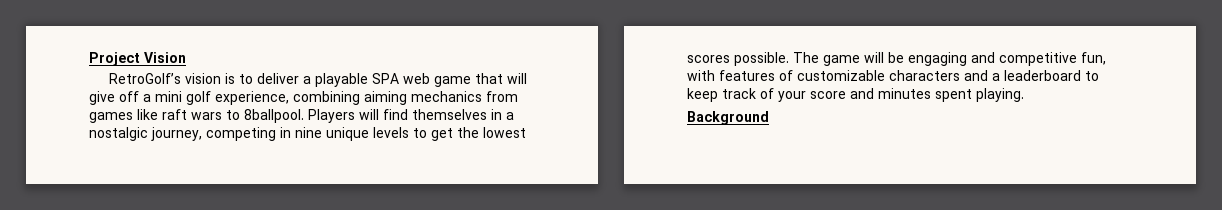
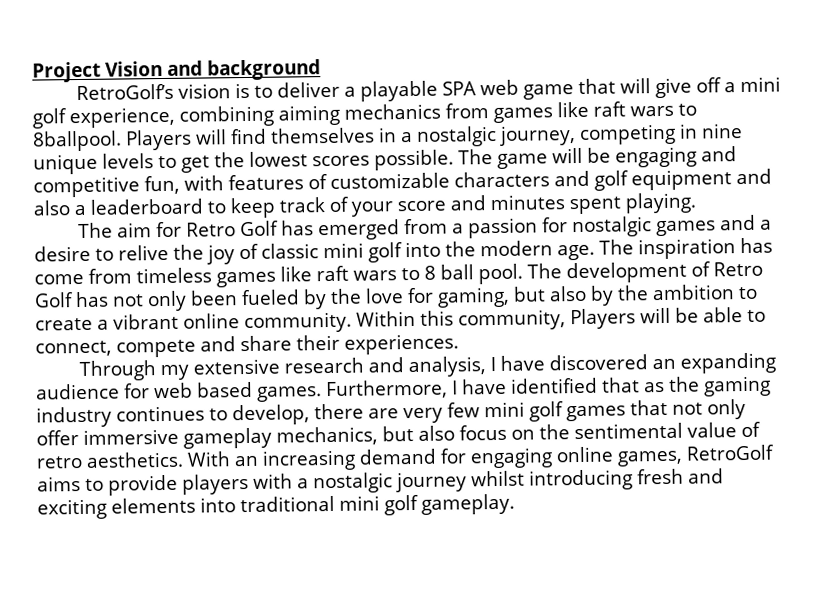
(186, 57) none -> [167,59,321,81] and background
(988, 75) none -> [594,168,772,191] [33,200,70,216] golf equipment and also
[687,111,769,125] Background -> [77,214,772,241] [34,237,773,265] [34,261,763,288] [34,284,758,312] [35,307,766,334] [35,333,459,358] [78,352,776,382] [36,375,771,402] [36,399,746,428] [36,421,761,449] [36,444,774,471] [37,468,724,496] [37,493,515,520] The aim for Retro Golf has emerged from a passion for nostalgic games and a desire to relive the joy of classic mini golf into the modern age. The inspiration has come from timeless games like raft wars to 8 ball pool. The development of Retro Golf has not only been fueled by the love for gaming, but also by the ambition to create a vibrant online community. Within this community, Players will be able to connect, compete and share their experiences. // Through my extensive research and analysis, I have discovered an expanding audience for web based games. Furthermore, I have identified that as the gaming industry continues to develop, there are very few mini golf games that not only offer immersive gameplay mechanics, but also focus on the sentimental value of retro aesthetics. With an increasing demand for engaging online games, RetroGolf aims to provide players with a nostalgic journey whilst introducing fresh and exciting elements into traditional mini golf gameplay.

